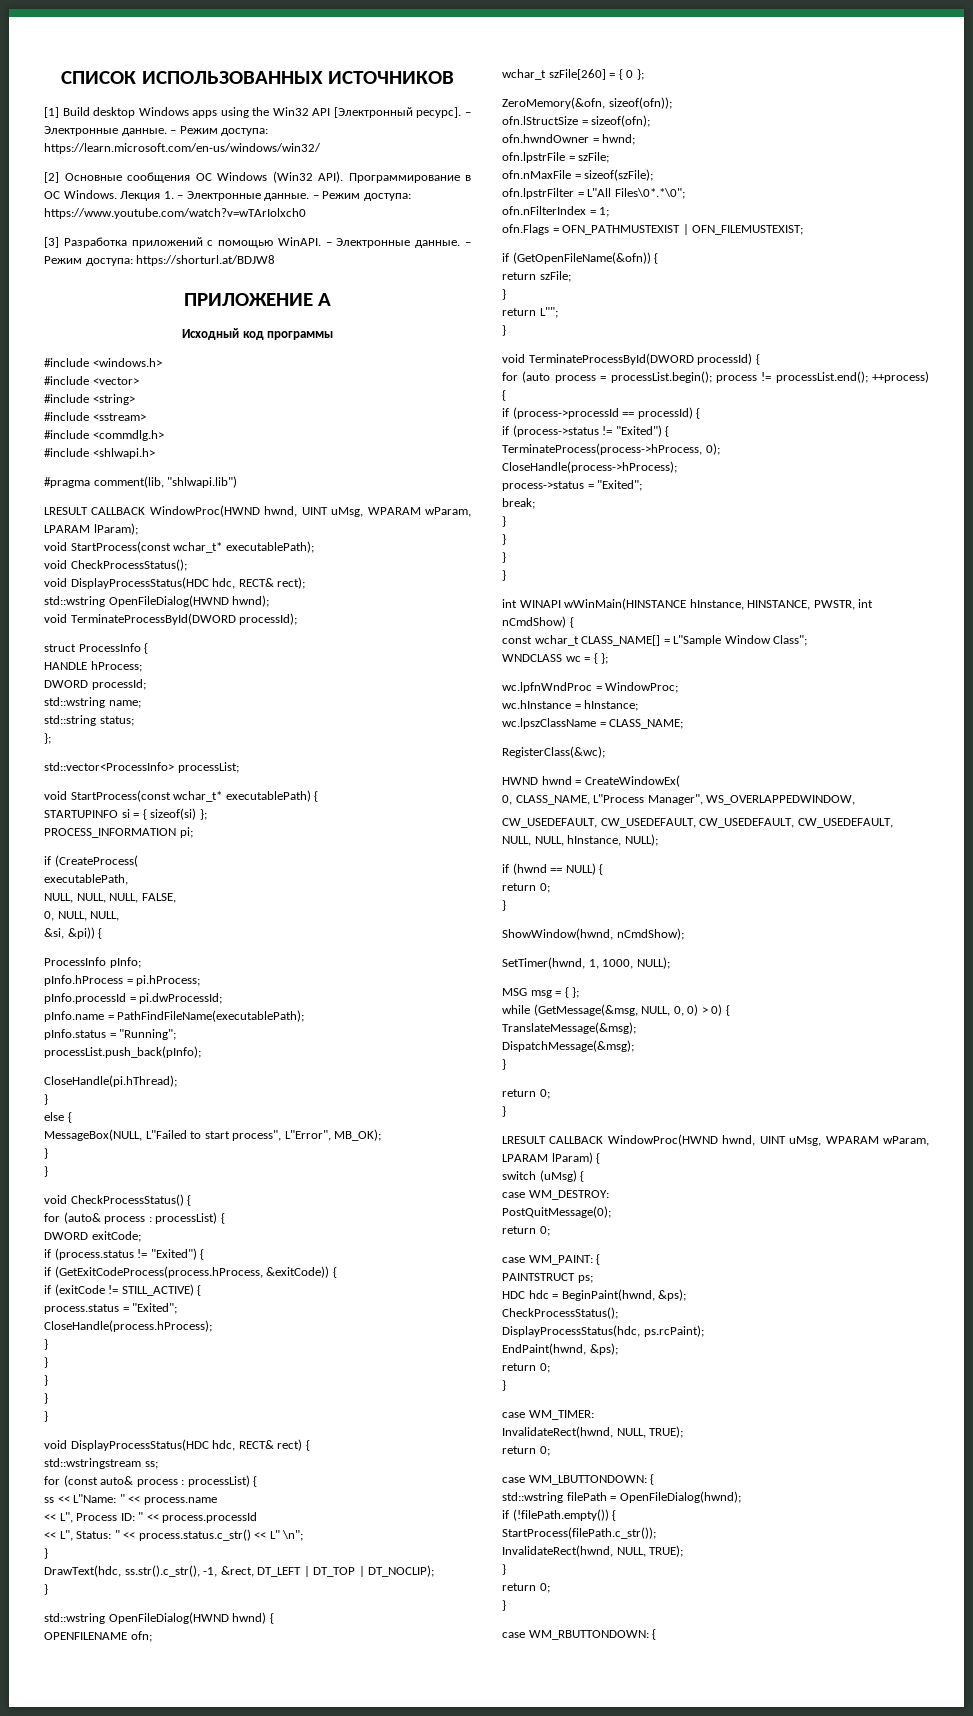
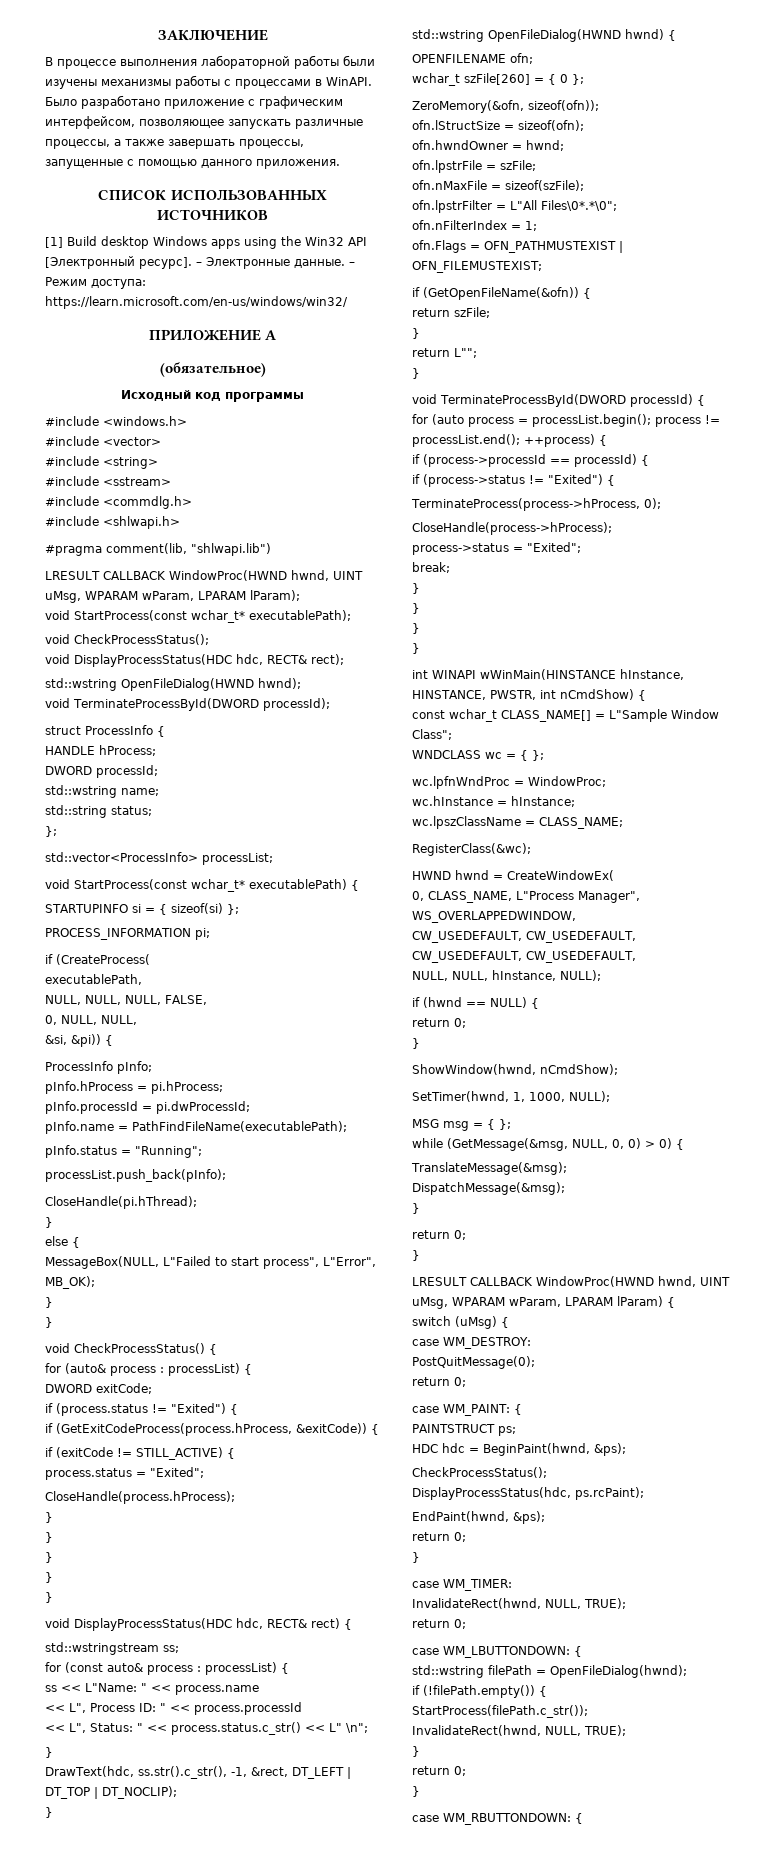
(60, 77) none -> [157,29,268,41] [45,55,375,69] [45,75,372,89] [45,95,343,109] [45,116,363,129] [45,139,304,149] [45,159,340,169] ЗАКЛЮЧЕНИЕ // В процессе выполнения лабораторной работы были изучены механизмы работы с процессами в WinAPI. Было разработано приложение с графическим интерфейсом, позволяющее запускать различные процессы, а также завершать процессы, запущенные с помощью данного приложения. //
[44,171,471,183] [44,190,411,201] [44,208,306,219] [44,237,471,248] [44,255,276,266] // [2] Основные сообщения ОС Windows (Win32 API). Программирование в ОС Windows. Лекция 1. – Электронные данные. – Режим доступа: https://www.youtube.com/watch?v=wTArIolxch0 // [3] Разработка приложений с помощью WinAPI. – Электронные данные. – Режим доступа: https://shorturl.at/BDJW8 -> (348, 302) none
(332, 299) none -> [159,362,266,377] // (обязательное)

